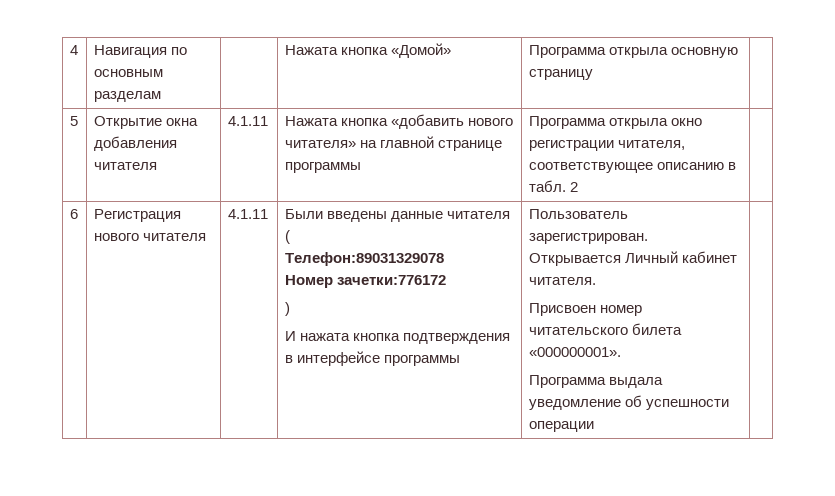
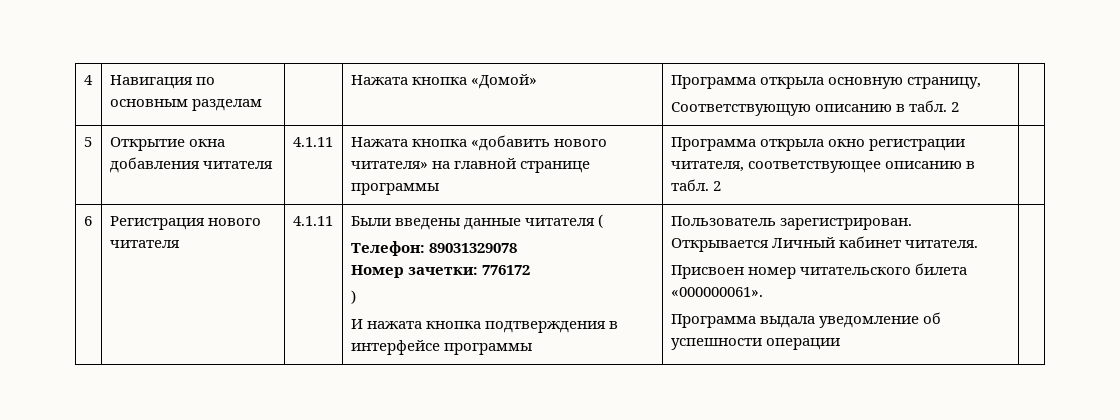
[528,69,593,80] страницу -> [906,77,981,89] [670,100,959,116] страницу, // Соответствующую описанию в табл. 2
[284,252,444,266] Телефон:89031329078 -> [350,241,517,256] Телефон: 89031329078
[336,275,446,285] зачетки:776172 -> [407,265,530,275] зачетки: 776172
[528,347,621,357] «000000001». -> [670,287,763,297] «000000061».

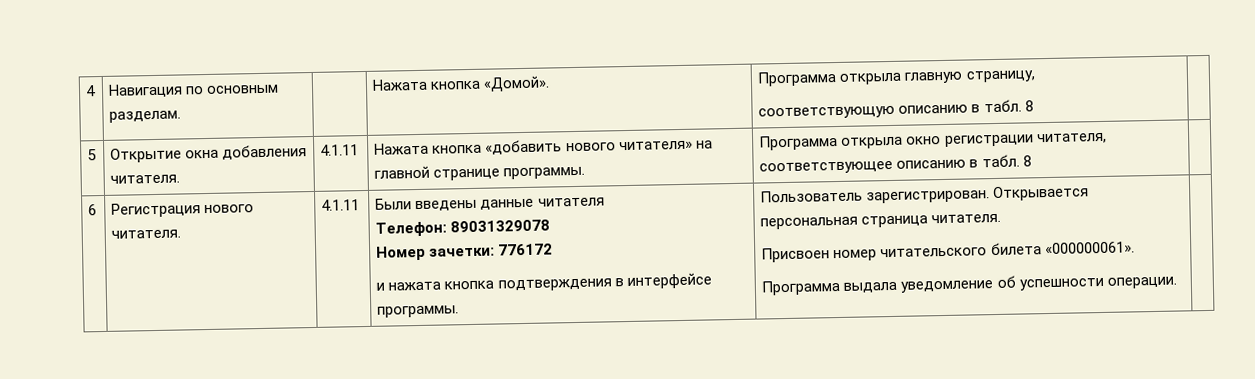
[191,99,262,111] [350,74,537,89] [670,75,903,89] разделам | | Нажата кнопка «Домой» | Программа открыла основную -> [109,110,182,123] [372,75,551,92] [757,70,964,87] разделам. | | Нажата кнопка «Домой». | Программа открыла главную
[670,100,959,116] Соответствующую описанию в табл. 2 -> [758,99,1034,120] соответствующую описанию в табл. 8
[202,161,273,169] читателя -> [110,174,181,184] читателя.
[350,183,439,195] программы -> [503,166,586,180] программы.
[712,181,721,191] 2 -> [1022,155,1032,167] 8
[109,240,180,248] читателя -> [111,229,182,239] читателя.
[597,214,603,228] ( -> (605, 202) none
[350,290,356,304] [350,319,363,329] ) // И -> [376,282,386,291] и
[443,343,532,355] программы -> [377,305,460,318] программы.
[771,236,901,248] Личный кабинет -> [760,215,929,230] персональная страница
[765,338,840,350] операции -> [1106,276,1177,289] операции.

